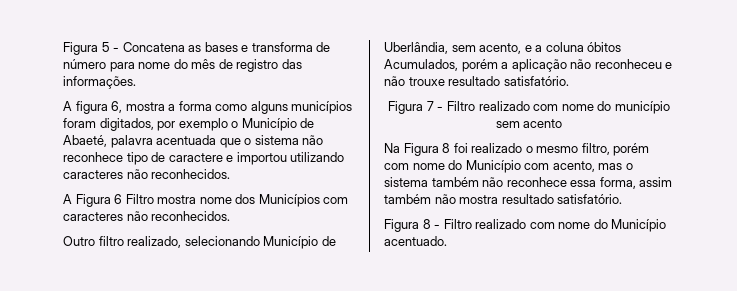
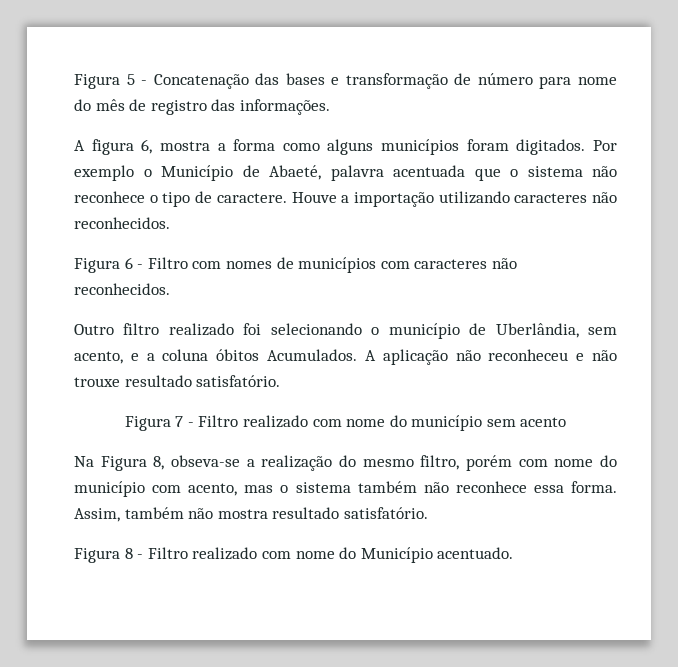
[122,42,202,52] Concatena as -> [153,73,280,89] Concatenação das
[251,42,313,52] transforma -> [345,73,448,89] transformação
[99,118,176,131] digitados, por -> [516,139,617,155] digitados. Por
(123, 157) none -> [149,195,158,203] o
[168,152,287,165] caractere e importou -> [216,192,434,207] caractere. Houve a importação
[63,194,72,204] A -> (170, 223) none
[125,194,320,207] Filtro mostra nome dos Municípios -> [137,257,377,273] - Filtro com nomes de municípios
[127,236,319,249] realizado, selecionando Município -> [168,323,460,339] realizado foi selecionando o município
[384,59,509,72] Acumulados, porém a -> [267,349,376,361] Acumulados. A
[442,143,533,153] 8 foi realizado o -> [153,455,356,471] 8, obseva-se a realização do
[465,160,521,173] Município -> [74,481,145,497] município
[599,177,673,189] forma, assim -> [571,481,618,493] [74,508,120,522] forma. Assim,

